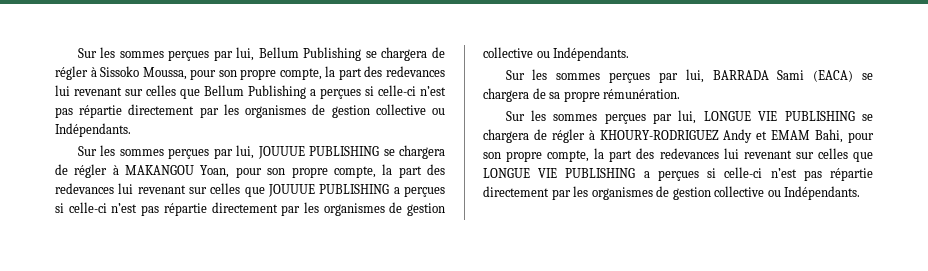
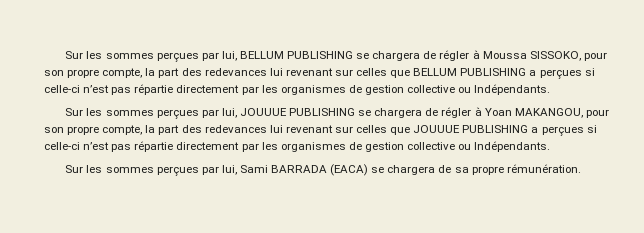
[77,47,445,61] [55,66,187,80] Sur les sommes perçues par lui, Bellum Publishing se chargera de régler à Sissoko Moussa, -> [65,50,581,62] Sur les sommes perçues par lui, BELLUM PUBLISHING se chargera de régler à Moussa SISSOKO,
[204,85,306,99] Bellum Publishing -> [413,68,527,76] BELLUM PUBLISHING
[125,165,230,178] MAKANGOU Yoan, -> [484,108,583,118] Yoan MAKANGOU,
[712,70,805,80] BARRADA Sami -> [239,165,328,173] Sami BARRADA
[505,110,873,124] [483,129,875,143] [483,148,873,162] [483,167,873,181] [483,186,861,200] // Sur les sommes perçues par lui, LONGUE VIE PUBLISHING se chargera de régler à KHOURY-RODRIGUEZ Andy et EMAM Bahi, pour son propre compte, la part des redevances lui revenant sur celles que LONGUE VIE PUBLISHING a perçues si celle-ci n’est pas répartie directement par les organismes de gestion collective ou Indépendants. -> (581, 168) none

